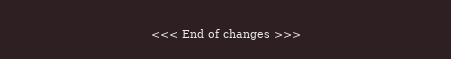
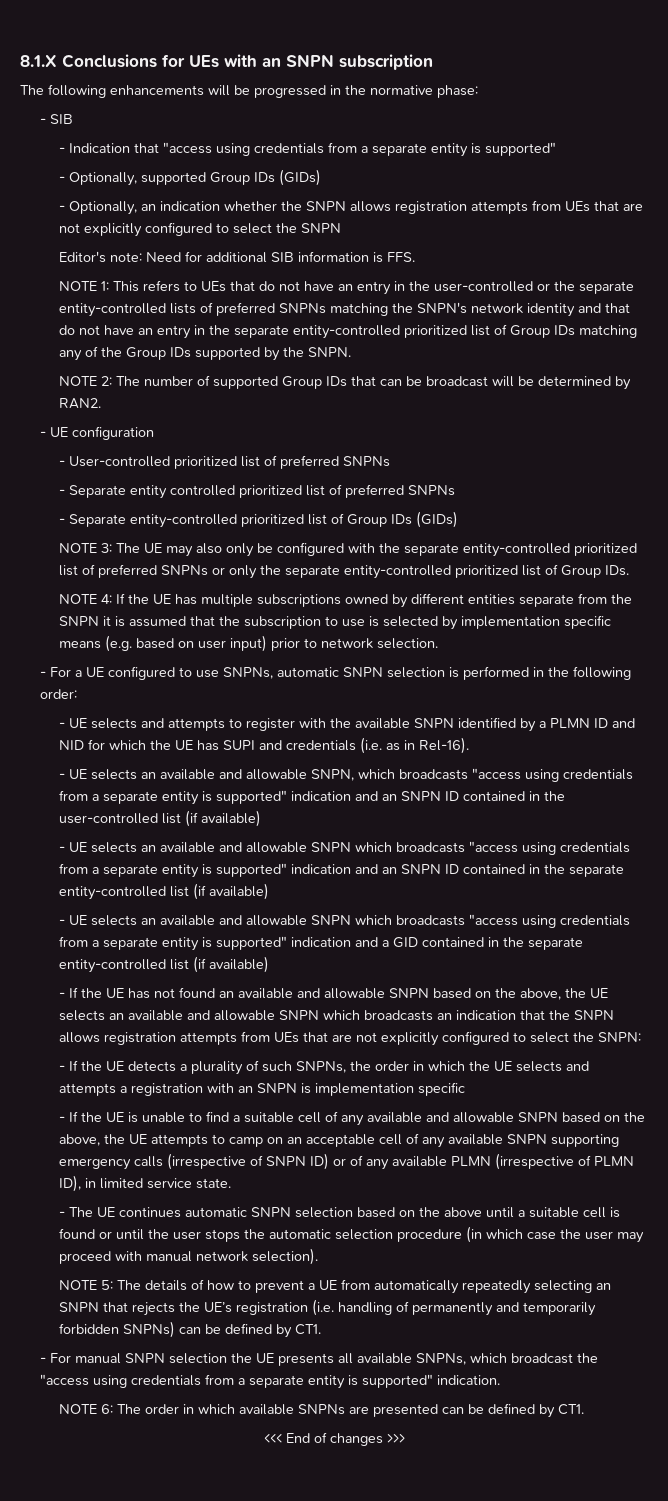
(150, 35) none -> [20,54,433,70] [20,84,478,98] [39,114,73,124] [59,142,557,157] [59,169,322,186] [59,200,644,215] [59,222,342,237] [59,251,416,263] [59,280,635,295] [59,302,631,317] [59,324,638,339] [59,346,352,361] [59,375,632,390] [59,398,102,409] [39,426,154,440] [59,455,391,469] [59,484,456,499] [59,511,459,528] [59,542,638,557] [59,564,630,579] [59,593,633,608] [59,615,612,630] [59,635,439,652] [39,666,631,680] [39,689,77,699] [59,717,636,732] [59,737,470,754] [59,768,634,782] [59,790,566,805] [59,810,262,827] [59,841,631,855] [59,863,625,878] [59,883,270,900] [59,914,631,928] [59,936,584,951] [59,956,270,973] [59,987,609,1000] [59,1010,615,1021] [59,1031,642,1046] [59,1060,590,1075] [59,1082,466,1096] [59,1111,646,1126] [59,1133,620,1148] [59,1153,635,1170] [59,1175,232,1192] [59,1207,621,1218] [59,1226,645,1243] [59,1248,319,1265] [59,1279,612,1294] [59,1299,597,1316] [59,1321,322,1338] [39,1353,598,1366] [39,1374,500,1389] [59,1403,585,1418] 8.1.X Conclusions for UEs with an SNPN subscription // The following enhancements will be progressed in the normative phase: // - SIB // - Indication that "access using credentials from a separate entity is supported" // - Optionally, supported Group IDs (GIDs) // - Optionally, an indication whether the SNPN allows registration attempts from UEs that are not explicitly configured to select the SNPN // Editor's note: Need for additional SIB information is FFS. // NOTE 1: This refers to UEs that do not have an entry in the user-controlled or the separate entity-controlled lists of preferred SNPNs matching the SNPN's network identity and that do not have an entry in the separate entity-controlled prioritized list of Group IDs matching any of the Group IDs supported by the SNPN. // NOTE 2: The number of supported Group IDs that can be broadcast will be determined by RAN2. // - UE configuration // - User-controlled prioritized list of preferred SNPNs // - Separate entity controlled prioritized list of preferred SNPNs // - Separate entity-controlled prioritized list of Group IDs (GIDs) // NOTE 3: The UE may also only be configured with the separate entity-controlled prioritized list of preferred SNPNs or only the separate entity-controlled prioritized list of Group IDs. // NOTE 4: If the UE has multiple subscriptions owned by different entities separate from the SNPN it is assumed that the subscription to use is selected by implementation specific means (e.g. based on user input) prior to network selection. // - For a UE configured to use SNPNs, automatic SNPN selection is performed in the following order: // - UE selects and attempts to register with the available SNPN identified by a PLMN ID and NID for which the UE has SUPI and credentials (i.e. as in Rel-16). // - UE selects an available and allowable SNPN, which broadcasts "access using credentials from a separate entity is supported" indication and an SNPN ID contained in the user-controlled list (if available) // - UE selects an available and allowable SNPN which broadcasts "access using credentials from a separate entity is supported" indication and an SNPN ID contained in the separate entity-controlled list (if available) // - UE selects an available and allowable SNPN which broadcasts "access using credentials from a separate entity is supported" indication and a GID contained in the separate entity-controlled list (if available) // - If the UE has not found an available and allowable SNPN based on the above, the UE selects an available and allowable SNPN which broadcasts an indication that the SNPN allows registration attempts from UEs that are not explicitly configured to select the SNPN: // - If the UE detects a plurality of such SNPNs, the order in which the UE selects and attempts a registration with an SNPN is implementation specific // - If the UE is unable to find a suitable cell of any available and allowable SNPN based on the above, the UE attempts to camp on an acceptable cell of any available SNPN supporting emergency calls (irrespective of SNPN ID) or of any available PLMN (irrespective of PLMN ID), in limited service state. // - The UE continues automatic SNPN selection based on the above until a suitable cell is found or until the user stops the automatic selection procedure (in which case the user may proceed with manual network selection). // NOTE 5: The details of how to prevent a UE from automatically repeatedly selecting an SNPN that rejects the UE’s registration (i.e. handling of permanently and temporarily forbidden SNPNs) can be defined by CT1. // - For manual SNPN selection the UE presents all available SNPNs, which broadcast the "access using credentials from a separate entity is supported" indication. // NOTE 6: The order in which available SNPNs are presented can be defined by CT1. //

